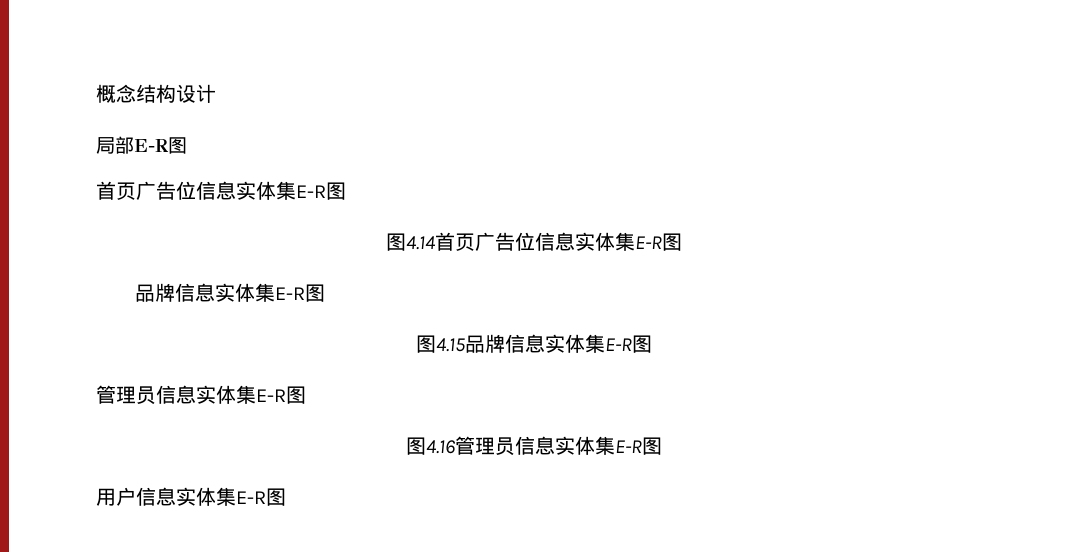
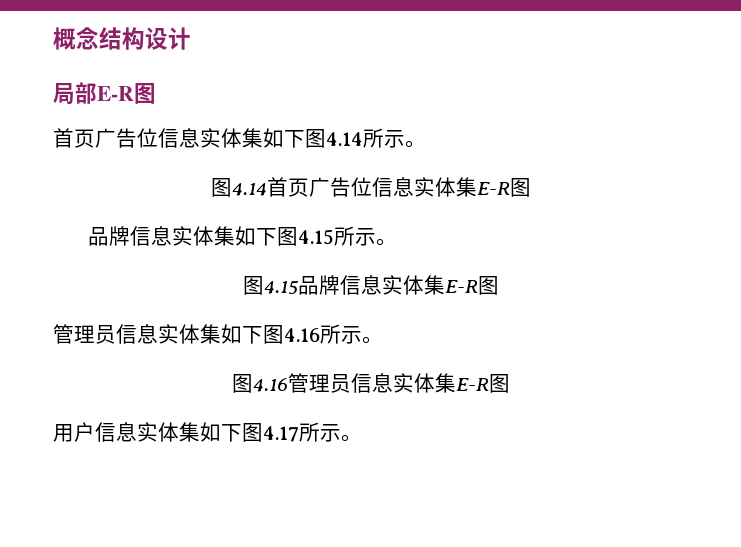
[296,182,346,200] E-R图 -> [263,128,426,148] 如下图4.14所示。
[275,284,326,302] E-R图 -> [234,226,397,246] 如下图4.15所示。
[256,386,306,404] E-R图 -> [221,324,383,344] 如下图4.16所示。
[236,488,286,506] E-R图 -> [200,422,362,442] 如下图4.17所示。

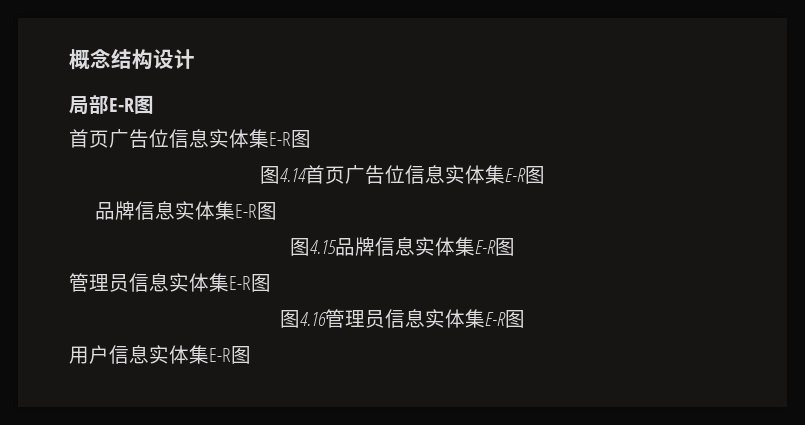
[263,128,426,148] 如下图4.14所示。 -> [269,130,311,148] E-R图
[234,226,397,246] 如下图4.15所示。 -> [235,202,278,220] E-R图
[221,324,383,344] 如下图4.16所示。 -> [229,274,271,292] E-R图
[200,422,362,442] 如下图4.17所示。 -> [209,346,251,364] E-R图

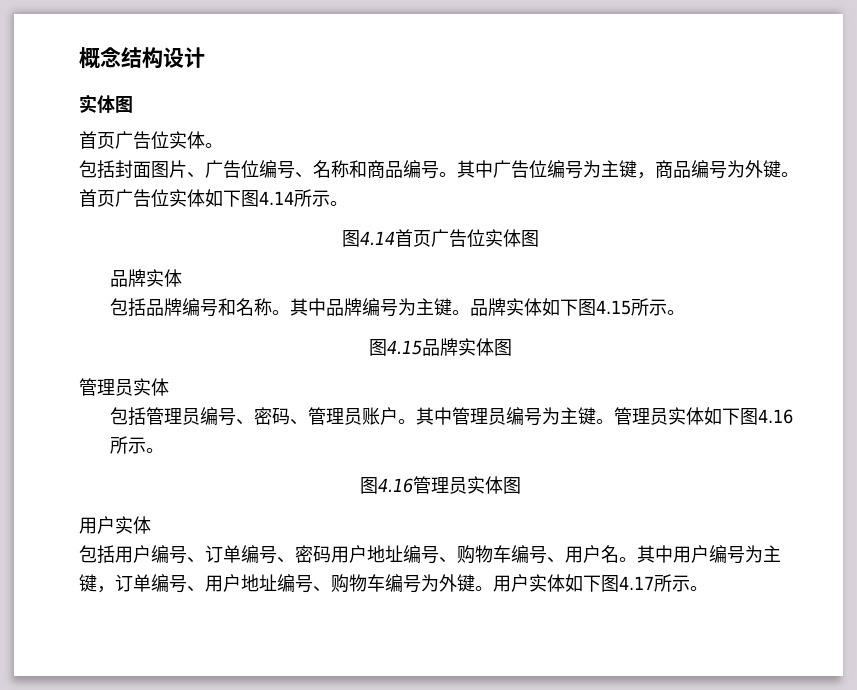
[69,95,134,115] 局部E-R -> [79,94,115,113] 实体
[169,129,311,148] 信息实体集E-R图 -> [169,131,223,149] [79,160,799,179] [79,189,348,207] 实体。 // 包括封面图片、广告位编号、名称和商品编号。其中广告位编号为主键，商品编号为外键。首页广告位实体如下图4.14所示。
[405,165,526,184] 信息实体集E-R -> [485,229,521,247] 实体
[135,201,278,220] 信息实体集E-R图 -> [145,269,182,287] [109,298,685,317] 实体 // 包括品牌编号和名称。其中品牌编号为主键。品牌实体如下图4.15所示。
[375,237,496,256] 信息实体集E-R -> [458,338,494,356] 实体
[129,273,271,292] 信息实体集E-R图 -> [133,378,169,396] [109,407,793,426] [109,436,164,454] 实体 // 包括管理员编号、密码、管理员账户。其中管理员编号为主键。管理员实体如下图4.16所示。
[385,309,506,328] 信息实体集E-R -> [467,476,503,494] 实体
[109,345,251,364] 信息实体集E-R图 -> [115,516,151,534] [79,545,781,564] [79,574,708,593] 实体 // 包括用户编号、订单编号、密码用户地址编号、购物车编号、用户名。其中用户编号为主键，订单编号、用户地址编号、购物车编号为外键。用户实体如下图4.17所示。

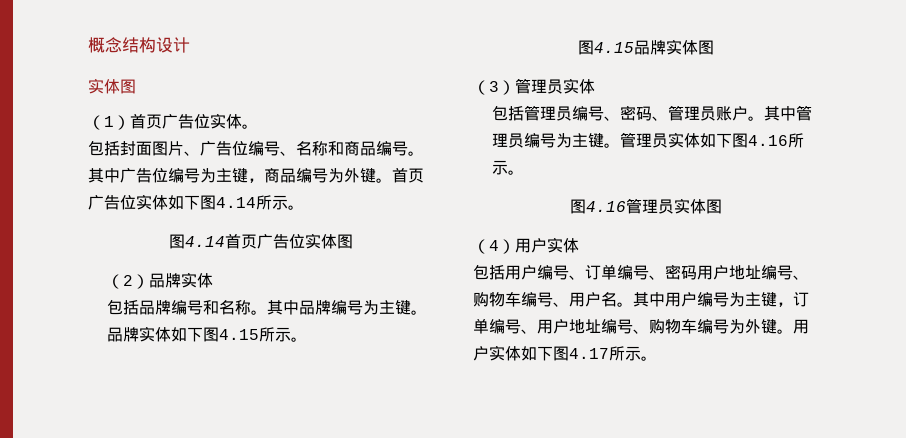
(133, 104) none -> [88,115,130,130] （1）
(539, 238) none -> [106,274,149,289] （2）
(512, 347) none -> [473,80,515,95] （3）
(521, 485) none -> [473,239,515,254] （4）

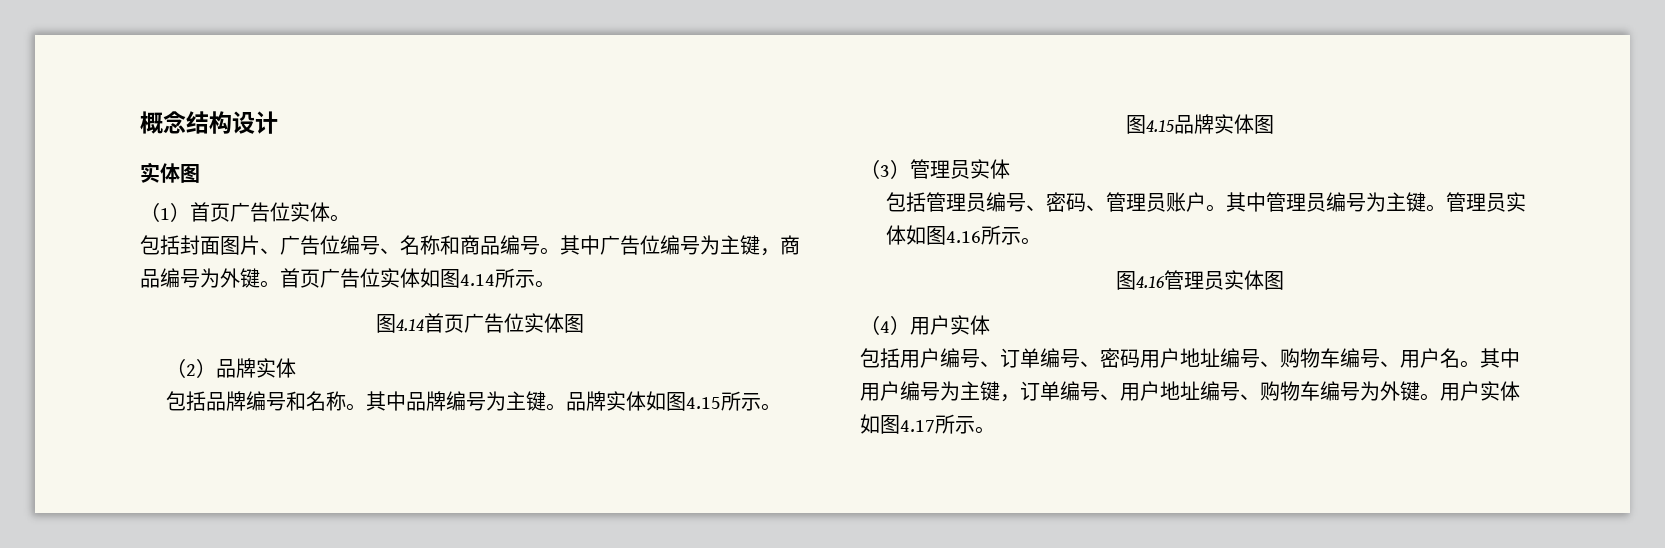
[184,195,200,210] 下 -> (440, 278) none
[186,327,203,342] 下 -> (667, 401) none
[715,133,732,148] 下 -> (927, 235) none
[537,346,553,361] 下 -> (880, 424) none

